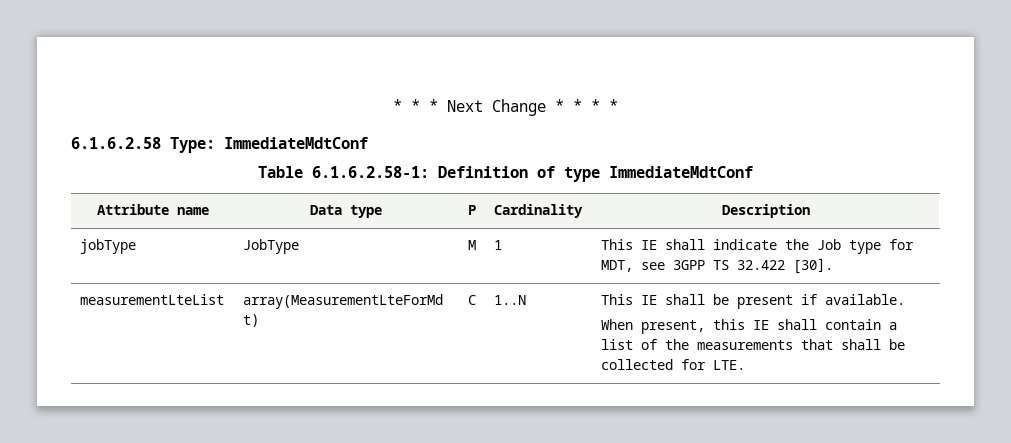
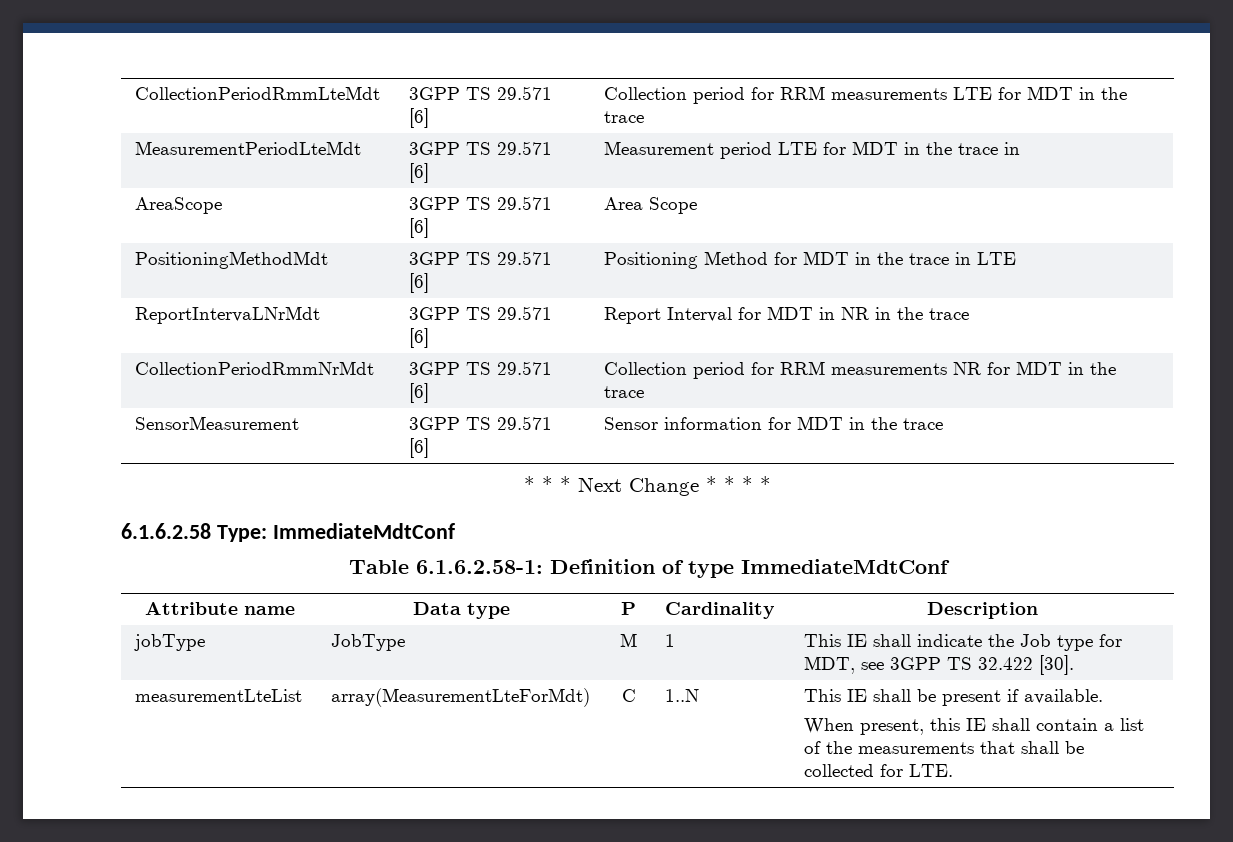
(393, 105) none -> [135,86,381,100] [409,86,553,100] [409,108,430,128] [604,86,1128,104] [604,111,645,123] [135,141,362,155] [409,141,553,155] [409,163,430,183] [604,141,1021,159] [135,197,223,214] [409,196,553,210] [409,218,430,238] [604,197,698,214] [135,251,329,269] [409,251,553,265] [409,273,430,293] [604,251,1017,269] [135,306,321,324] [409,306,553,320] [409,328,430,348] [604,306,970,324] [135,361,375,375] [409,361,553,375] [409,383,430,403] [604,361,1117,379] [604,386,645,398] [135,416,300,430] [409,416,553,430] [409,438,430,458] [604,416,944,430] CollectionPeriodRmmLteMdt | 3GPP TS 29.571 [6] | Collection period for RRM measurements LTE for MDT in the trace // MeasurementPeriodLteMdt | 3GPP TS 29.571 [6] | Measurement period LTE for MDT in the trace in // AreaScope | 3GPP TS 29.571 [6] | Area Scope // PositioningMethodMdt | 3GPP TS 29.571 [6] | Positioning Method for MDT in the trace in LTE // ReportIntervaLNrMdt | 3GPP TS 29.571 [6] | Report Interval for MDT in NR in the trace // CollectionPeriodRmmNrMdt | 3GPP TS 29.571 [6] | Collection period for RRM measurements NR for MDT in the trace // SensorMeasurement | 3GPP TS 29.571 [6] | Sensor information for MDT in the trace //

